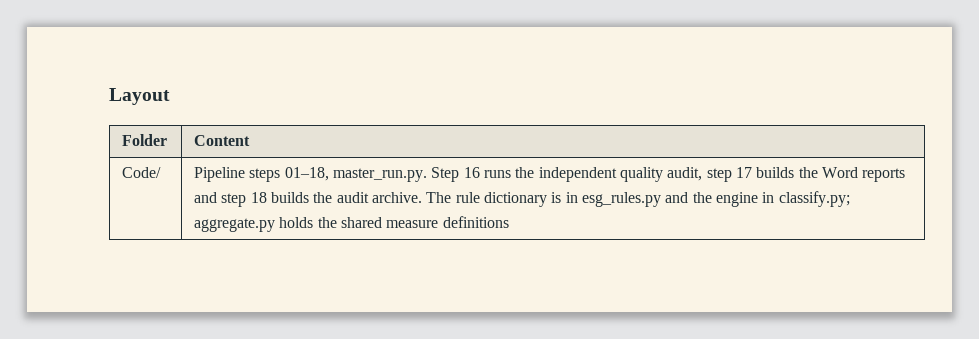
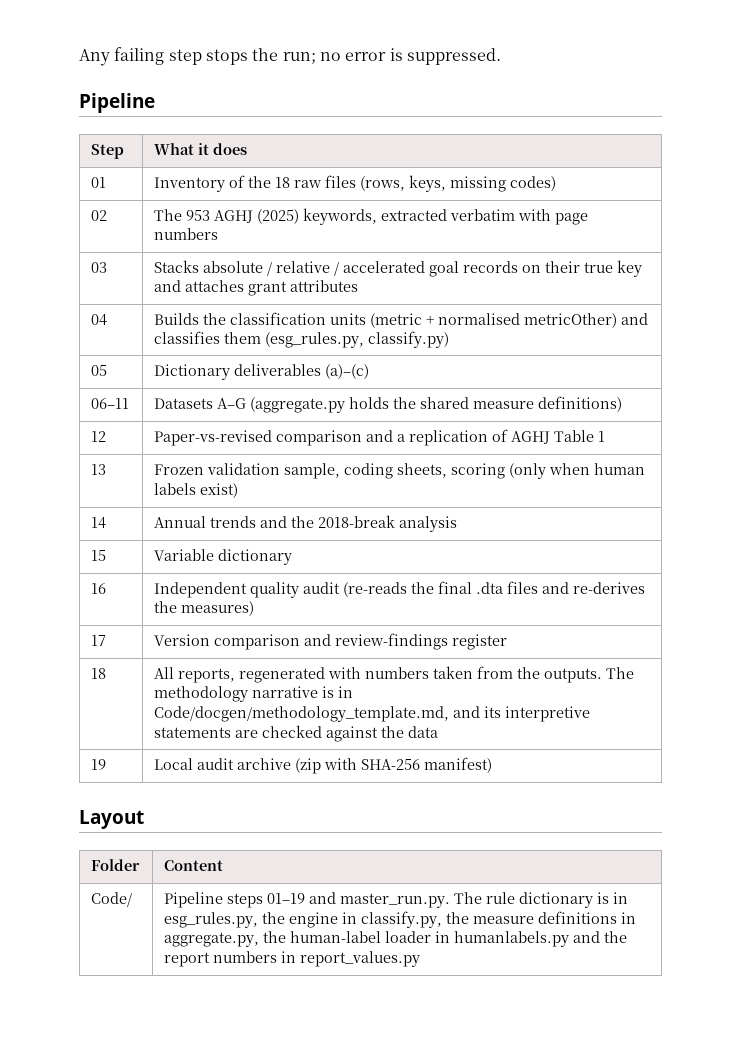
(109, 96) none -> [79,47,501,66] [79,93,155,113] [91,144,125,159] [154,143,248,155] [91,177,107,188] [154,175,557,192] [91,210,108,221] [154,208,589,225] [154,228,219,240] [91,262,108,273] [154,260,643,277] [154,280,359,296] [91,314,108,326] [154,312,649,328] [154,331,450,348] [91,365,108,376] [154,364,370,380] [91,398,130,409] [154,396,623,413] [91,431,107,442] [154,429,606,446] [91,464,107,475] [154,463,646,479] [154,483,239,498] [91,517,107,529] [154,515,458,532] [91,550,107,561] [154,549,293,565] [91,583,107,594] [154,581,646,598] [154,601,255,616] [91,635,107,646] [154,633,508,650] [91,668,107,679] [154,666,635,683] [154,686,354,702] [154,706,591,722] [154,725,439,742] [91,759,107,770] [154,757,493,774] Any failing step stops the run; no error is suppressed. // Pipeline // Step | What it does // 01 | Inventory of the 18 raw files (rows, keys, missing codes) // 02 | The 953 AGHJ (2025) keywords, extracted verbatim with page numbers // 03 | Stacks absolute / relative / accelerated goal records on their true key and attaches grant attributes // 04 | Builds the classification units (metric + normalised metricOther) and classifies them (esg_rules.py, classify.py) // 05 | Dictionary deliverables (a)–(c) // 06–11 | Datasets A–G (aggregate.py holds the shared measure definitions) // 12 | Paper-vs-revised comparison and a replication of AGHJ Table 1 // 13 | Frozen validation sample, coding sheets, scoring (only when human labels exist) // 14 | Annual trends and the 2018-break analysis // 15 | Variable dictionary // 16 | Independent quality audit (re-reads the final .dta files and re-derives the measures) // 17 | Version comparison and review-findings register // 18 | All reports, regenerated with numbers taken from the outputs. The methodology narrative is in Code/docgen/methodology_template.md, and its interpretive statements are checked against the data // 19 | Local audit archive (zip with SHA-256 manifest) //
[284,167,906,182] [194,192,423,207] 01–18, master_run.py. Step 16 runs the independent quality audit, step 17 builds the Word reports and step 18 builds the audit archive. -> [267,892,451,908] 01–19 and master_run.py.
[581,192,689,207] esg_rules.py and -> [164,912,259,928] esg_rules.py,
[778,191,850,207] [194,216,509,232] classify.py; aggregate.py holds the shared measure definitions -> [361,911,637,928] [164,931,628,947] [164,951,421,967] classify.py, the measure definitions in aggregate.py, the human-label loader in humanlabels.py and the report numbers in report_values.py

